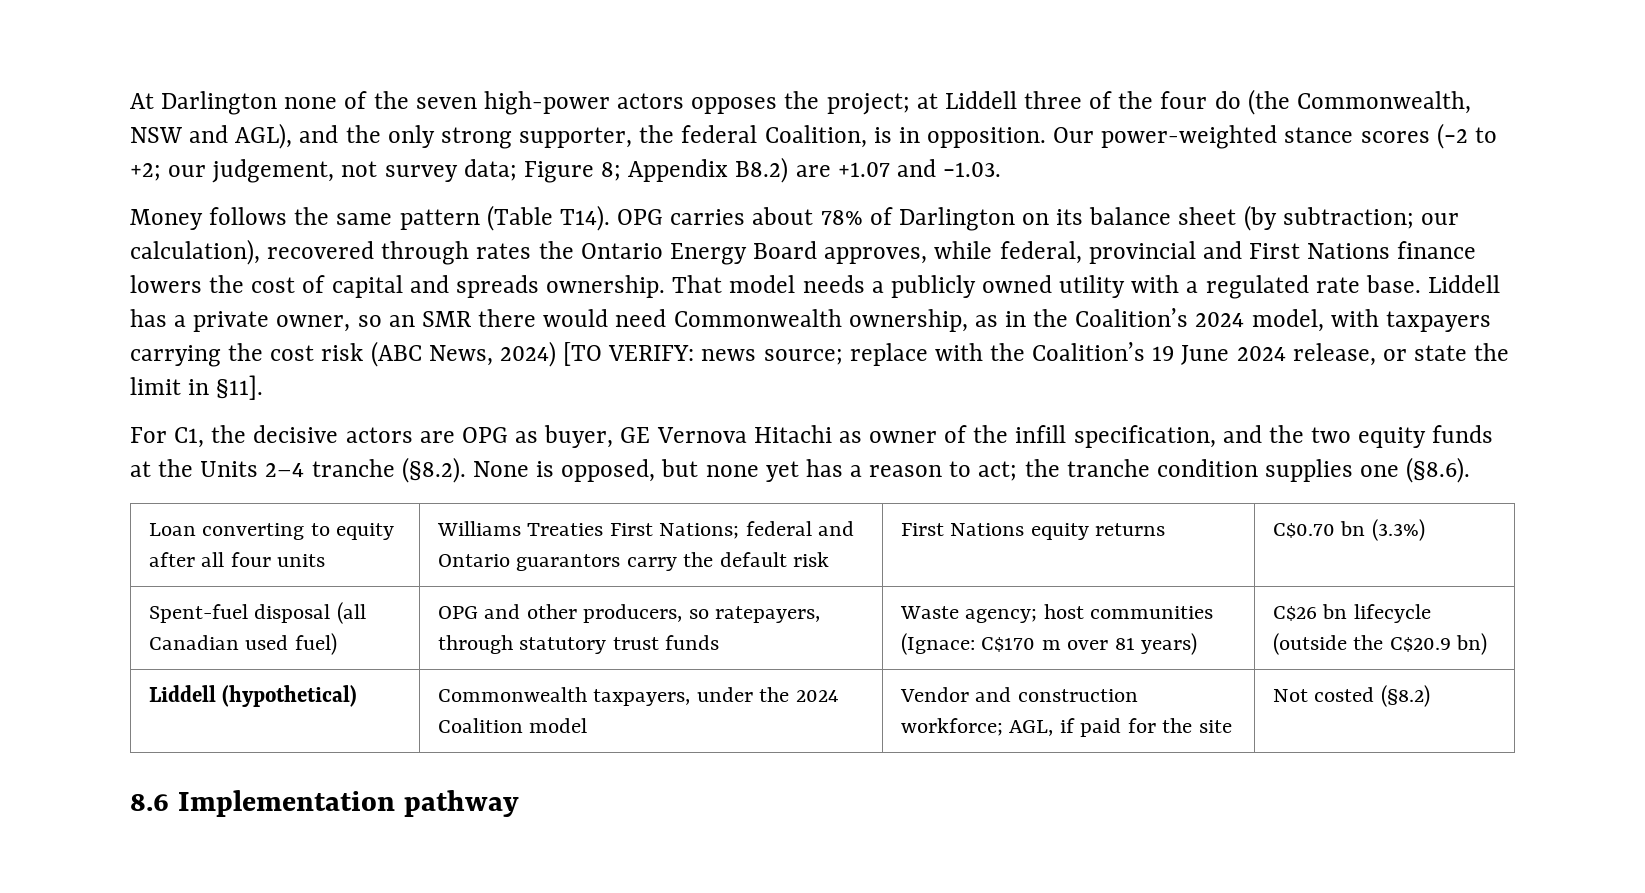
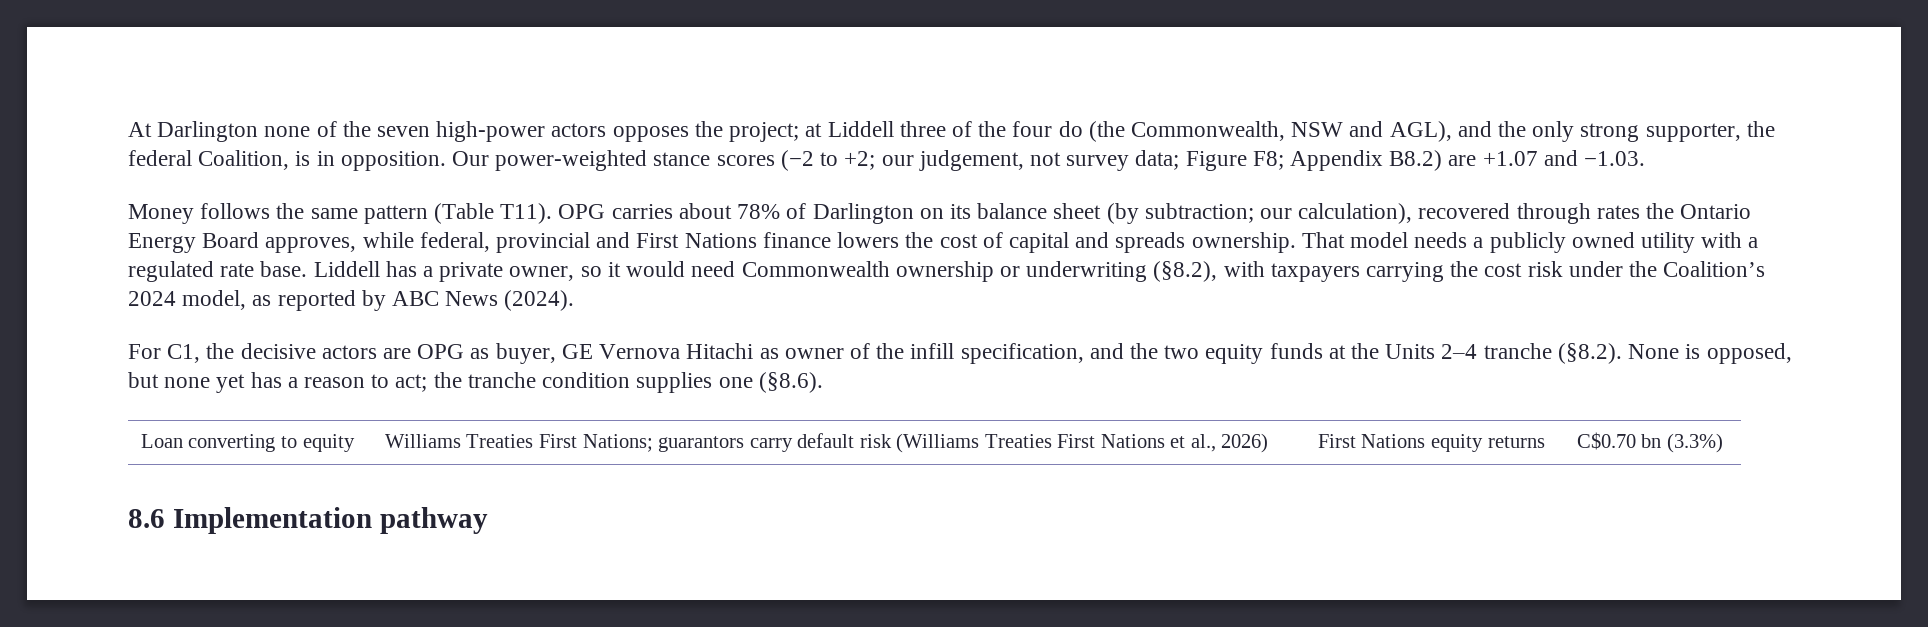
[601,162,622,181] 8; -> [1252,151,1284,170] F8;
[559,205,610,231] T14). -> [500,203,553,224] T11).
[388,308,1324,332] an SMR there would need Commonwealth ownership, as in the Coalition’s 2024 model, -> [607,261,1218,282] it would need Commonwealth ownership or underwriting (§8.2),
[370,341,1510,367] [130,375,264,400] (ABC News, 2024) [TO VERIFY: news source; replace with the Coalition’s 19 June 2024 release, or state the limit in §11]. -> [1568,261,1766,277] [128,290,575,311] under the Coalition’s 2024 model, as reported by ABC News (2024).
[148,552,326,567] after all four units -> (355, 443) none
[745,521,855,536] [437,554,510,567] federal and Ontario -> (653, 443) none
[683,552,714,567] the -> (793, 445) none
(830, 559) none -> [896,433,1269,453] (Williams Treaties First Nations et al., 2026)
[148,602,366,624] [148,633,337,655] [437,604,821,623] [437,635,720,654] [899,604,1214,623] [900,633,1198,655] [1272,604,1431,623] [1272,633,1488,655] [148,685,358,707] [437,687,839,706] [437,718,588,733] [899,687,1138,702] [900,718,1232,737] [1272,685,1430,707] // Spent-fuel disposal (all Canadian used fuel) | OPG and other producers, so ratepayers, through statutory trust funds | Waste agency; host communities (Ignace: C$170 m over 81 years) | C$26 bn lifecycle (outside the C$20.9 bn) // Liddell (hypothetical) | Commonwealth taxpayers, under the 2024 Coalition model | Vendor and construction workforce; AGL, if paid for the site | Not costed (§8.2) -> (1724, 443) none

